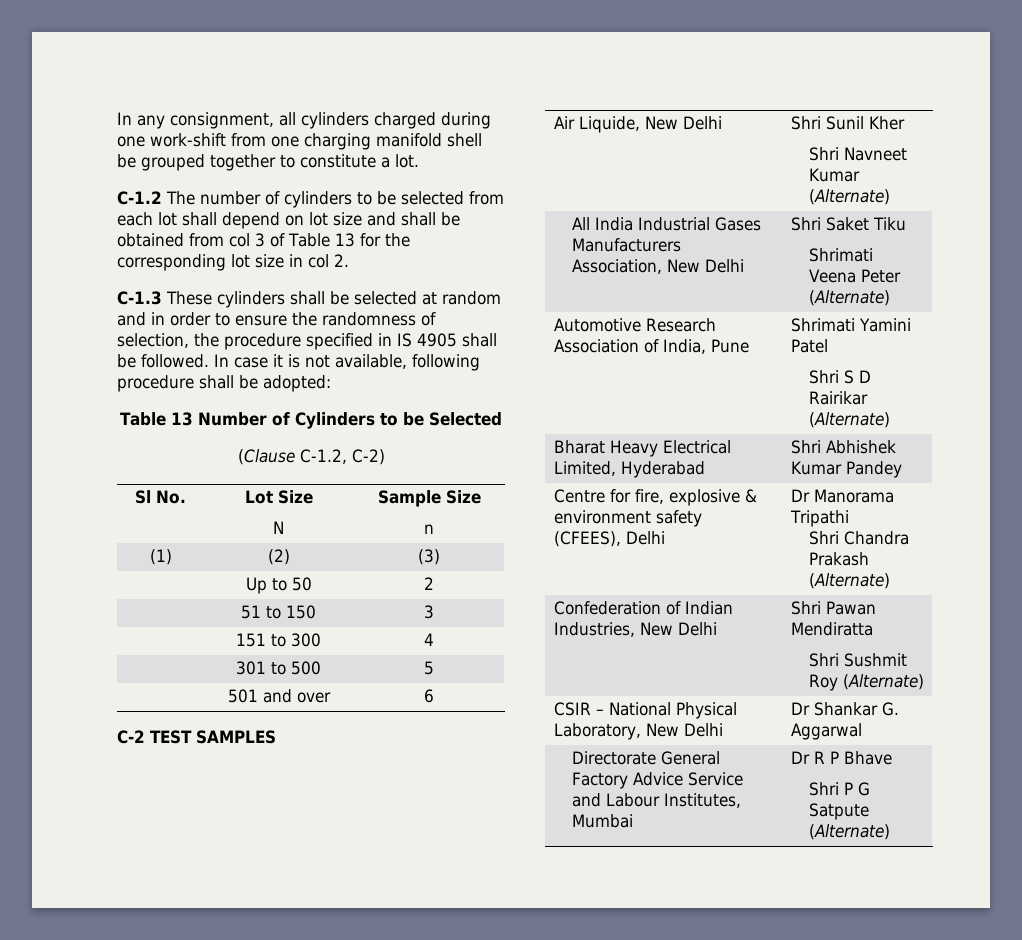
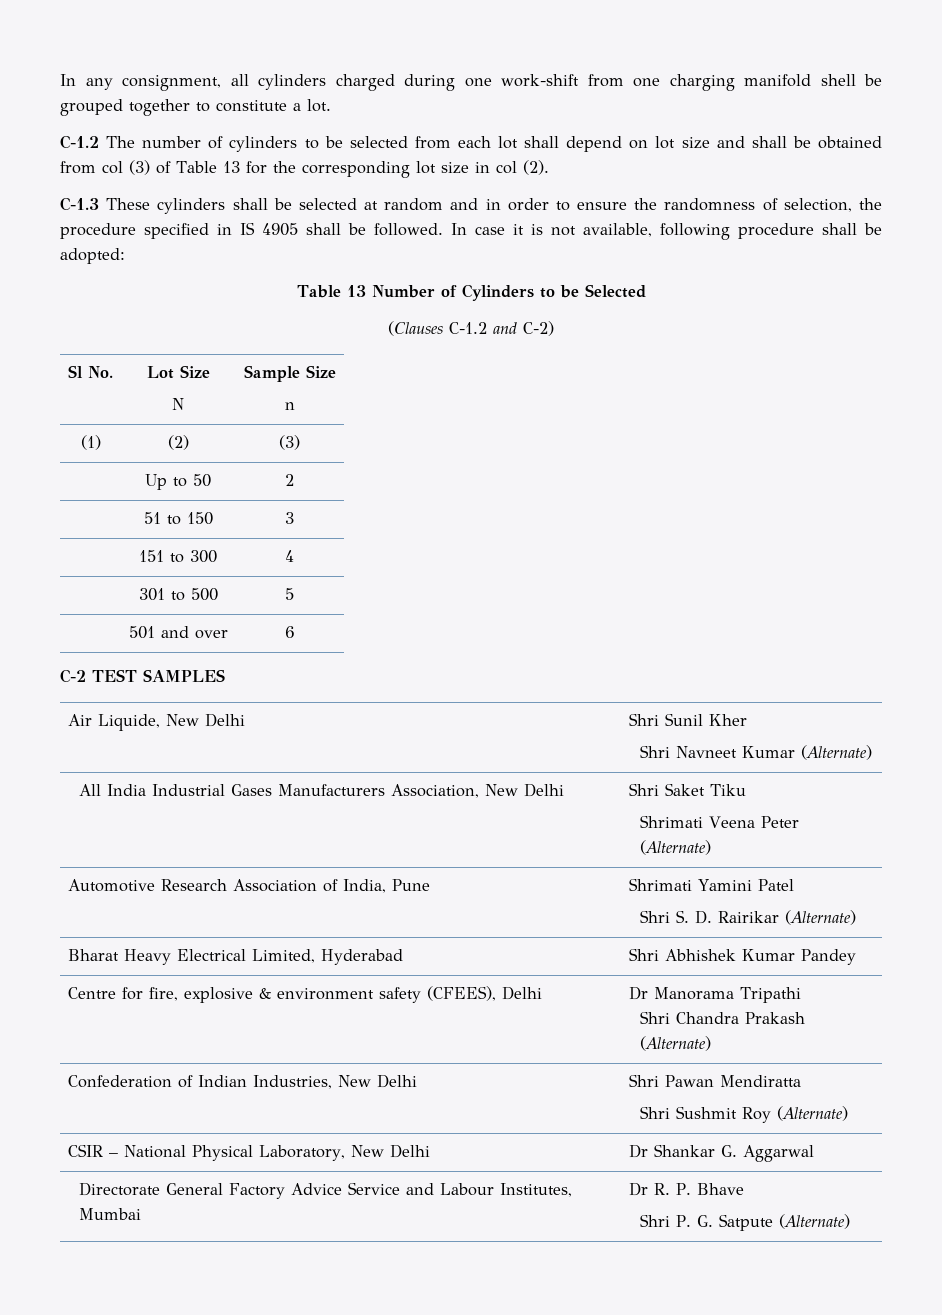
[255,233,265,247] 3 -> [129,160,150,175] (3)
[334,254,349,267] 2. -> [522,160,549,175] (2).
[237,449,347,465] (Clause C-1.2, -> [388,321,517,336] (Clauses C-1.2 and
[843,370,871,384] S D -> [676,910,713,924] S. D.
[814,751,840,764] R P -> [653,1183,691,1195] R. P.
[843,782,870,796] P G -> [676,1215,714,1227] P. G.

